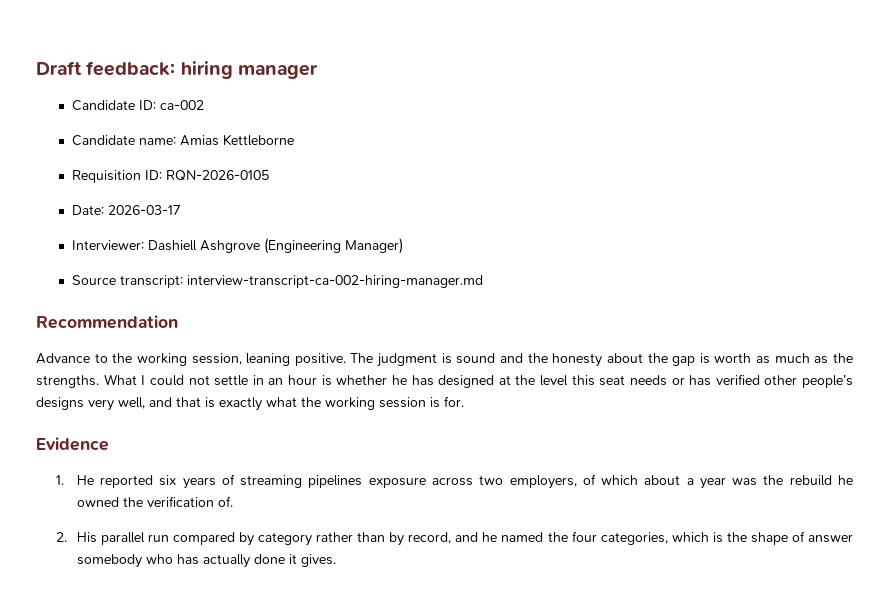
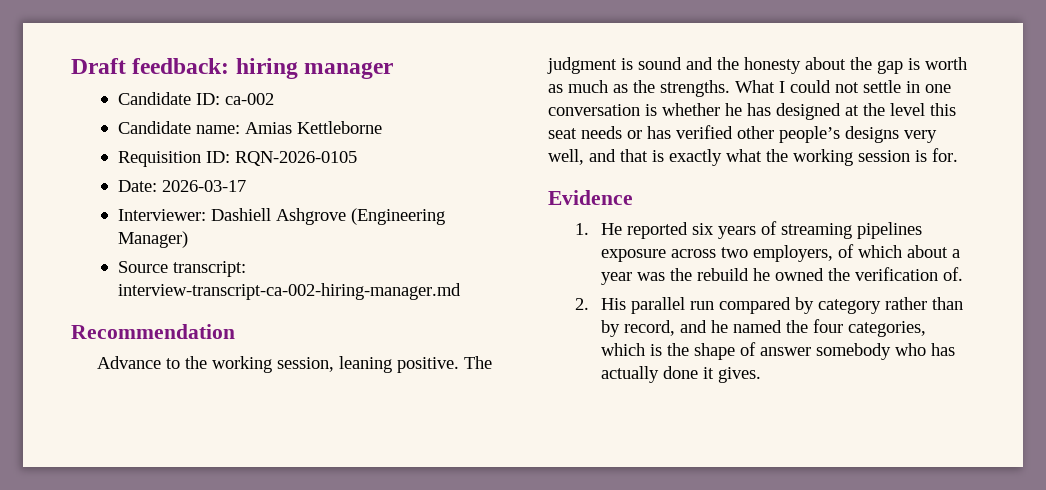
[268,375,317,385] an hour -> [925,84,951,93] [548,104,640,116] one conversation

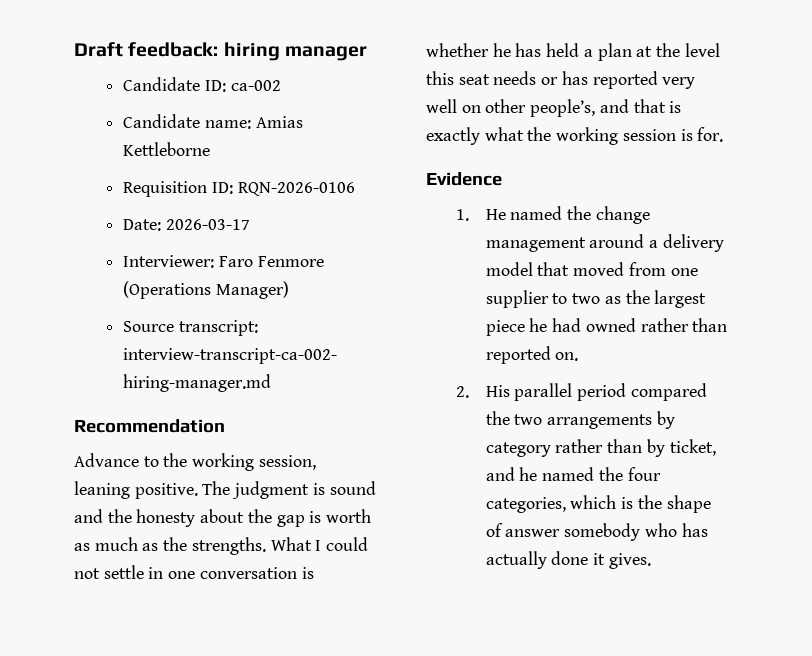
[234,151,357,166] RQN-2026-0105 -> [237,182,355,196] RQN-2026-0106
[210,208,445,225] Dashiell Ashgrove (Engineering -> [218,256,324,267] [123,281,212,299] Faro Fenmore (Operations
[776,103,841,120] designed -> [546,43,632,61] held a plan
[676,125,937,143] [548,149,584,165] verified other people’s designs very well, -> [592,71,696,89] [426,99,596,117] reported very well on other people’s,
[627,221,923,239] [601,244,961,262] [601,267,964,285] [574,297,792,314] reported six years of streaming pipelines exposure across two employers, of which about a year was the rebuild he owned the verification of. // 2. His parallel run compared -> [510,206,650,224] [485,234,724,252] [485,262,698,276] [485,290,707,308] [485,318,728,336] [485,346,579,364] [455,383,707,401] [485,411,653,429] named the change management around a delivery model that moved from one supplier to two as the largest piece he had owned rather than reported on. // 2. His parallel period compared the two arrangements
[624,320,676,336] record, -> [669,439,716,456] ticket,

